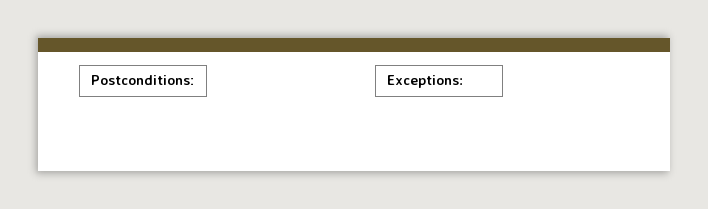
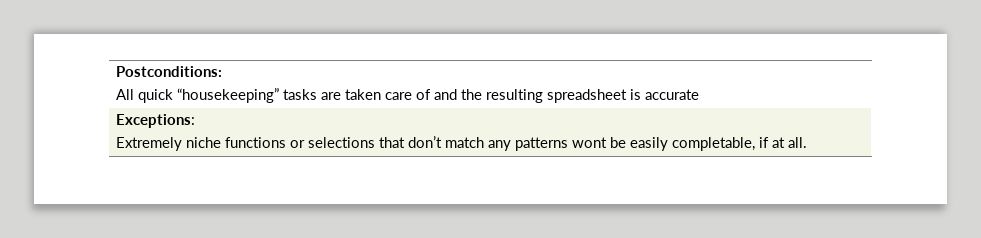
[386,75,463,88] // Exceptions: -> [116,88,700,103] [116,114,196,128] [116,136,808,151] // All quick “housekeeping” tasks are taken care of and the resulting spreadsheet is accurate // Exceptions: // Extremely niche functions or selections that don’t match any patterns wont be easily completable, if at all.

